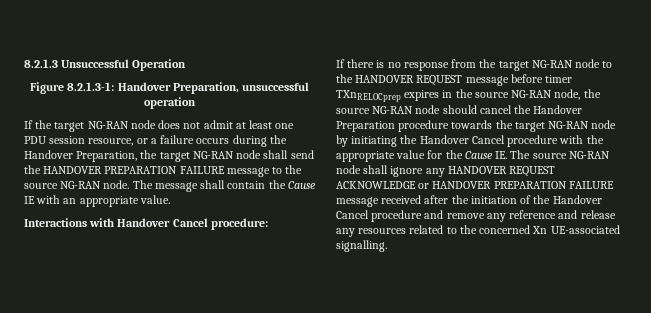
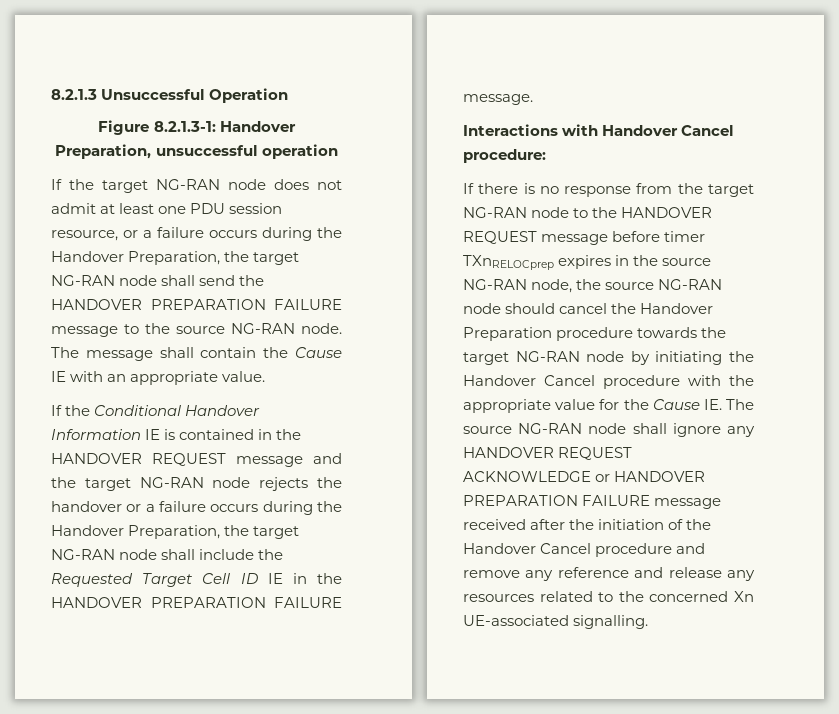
(170, 199) none -> [51,405,261,416] [51,429,302,440] [51,453,342,467] [51,477,343,491] [51,501,342,515] [51,525,300,539] [51,549,284,560] [51,573,342,587] [51,597,342,608] [463,94,533,105] // If the Conditional Handover Information IE is contained in the HANDOVER REQUEST message and the target NG-RAN node rejects the handover or a failure occurs during the Handover Preparation, the target NG-RAN node shall include the Requested Target Cell ID IE in the HANDOVER PREPARATION FAILURE message.

